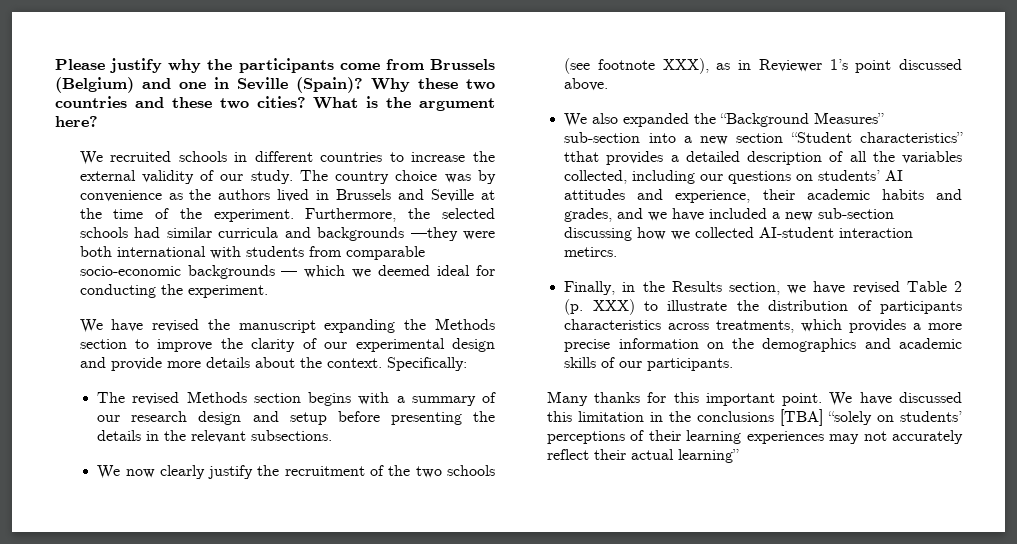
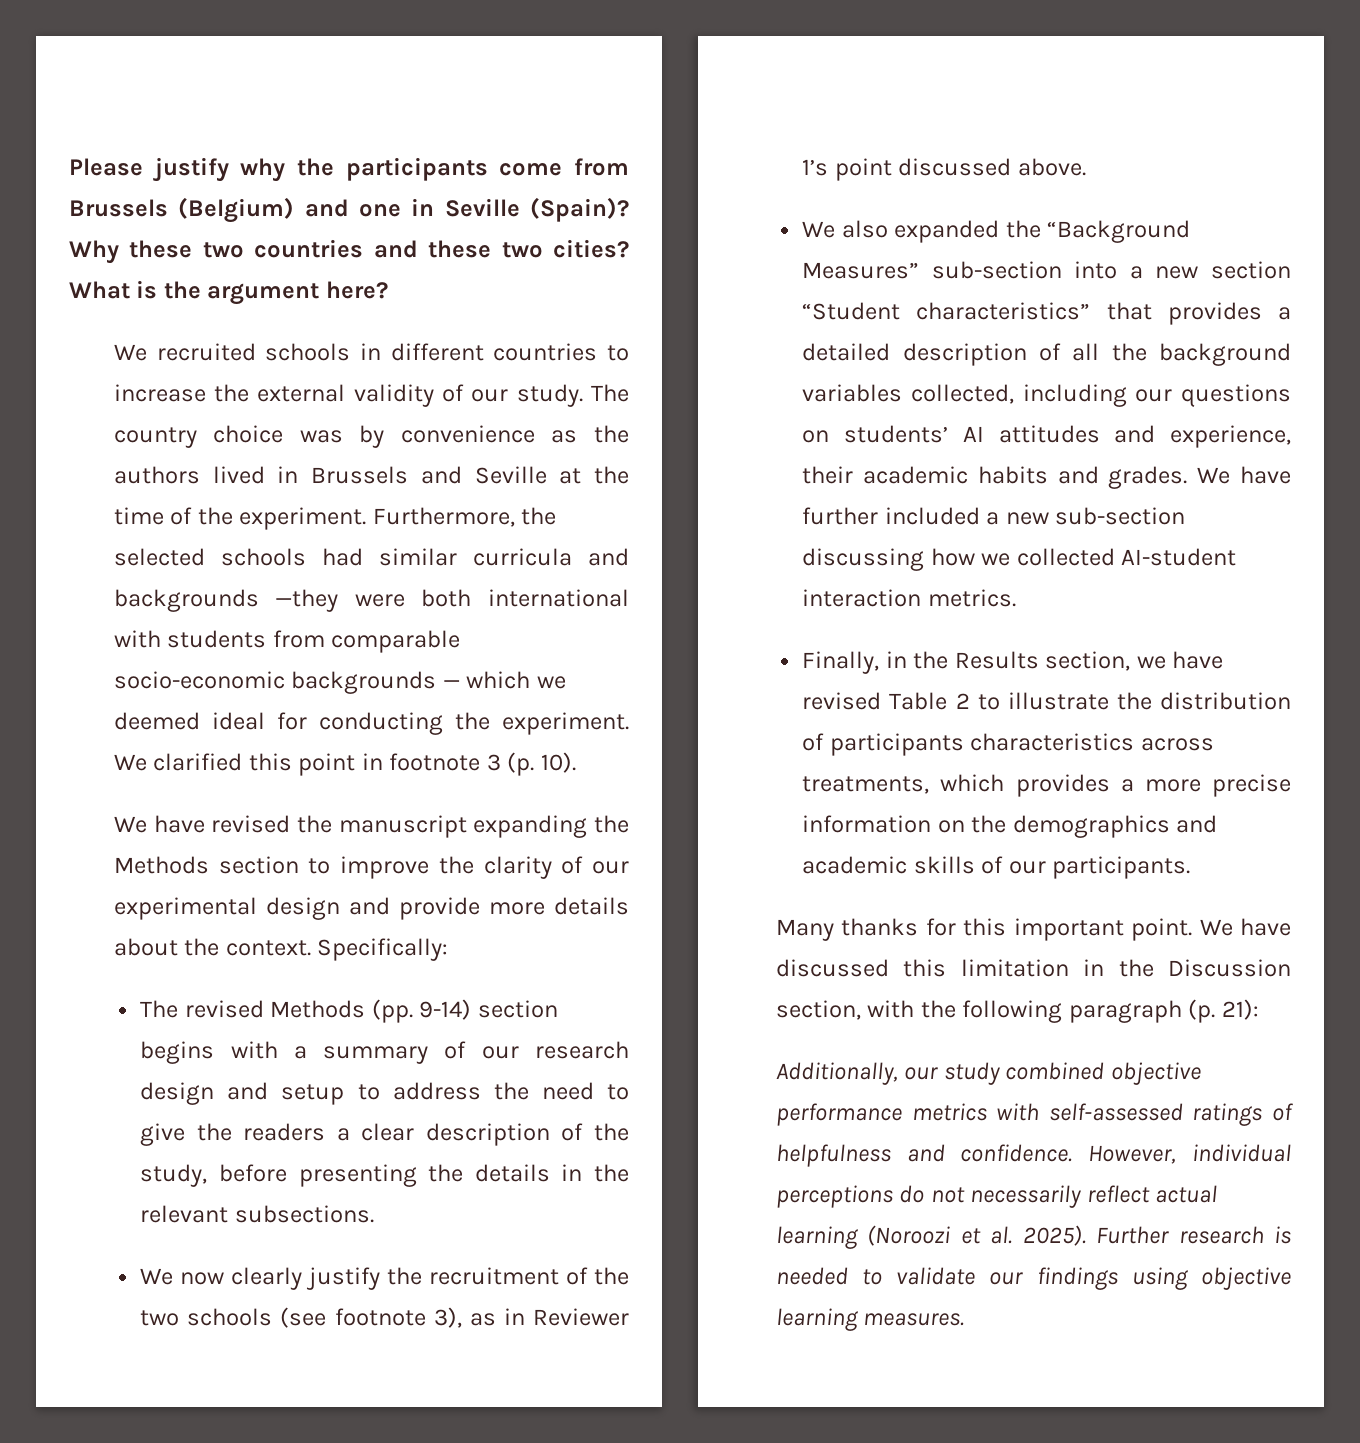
(268, 291) none -> [113,752,576,776] We clarified this point in footnote 3 (p. 10).
(247, 397) none -> [371,999,472,1023] (pp. 9-14)
(327, 418) none -> [357,1082,629,1100] [140,1123,629,1146] [140,1164,208,1187] to address the need to give the readers a clear description of the study,
[662,58,709,74] XXX), -> [433,1307,462,1328] 3),
[564,151,600,162] tthat -> [1106,302,1152,320] that
(895, 156) none -> [1159,343,1291,366] background
[564,208,705,222] grades, and we have -> [1108,466,1291,489] [802,507,879,525] grades. We have further
[564,247,618,257] metircs. -> [927,589,1016,607] metrics.
[564,299,635,315] (p. XXX) -> (970, 701) none
[696,409,962,426] [546,430,963,444] [546,449,739,463] conclusions [TBA] “solely on students’ perceptions of their learning experiences may not accurately reflect their actual learning” -> [1168,959,1291,977] [775,999,1259,1023] [775,1062,1201,1085] [775,1103,1294,1126] [775,1144,1291,1167] [775,1185,1218,1208] [775,1225,1291,1249] [775,1267,1291,1290] [775,1308,965,1331] Discussion section, with the following paragraph (p. 21): // Additionally, our study combined objective performance metrics with self-assessed ratings of helpfulness and confidence. However, individual perceptions do not necessarily reflect actual learning (Noroozi et al. 2025). Further research is needed to validate our findings using objective learning measures.

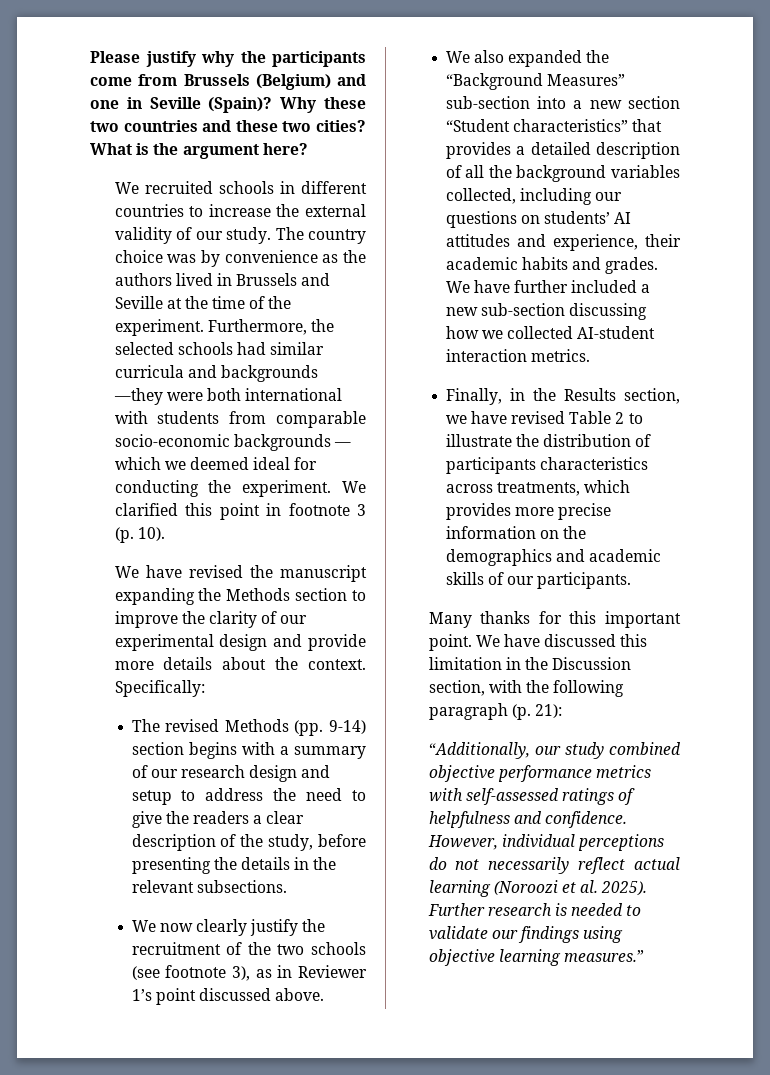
[1120,779,1134,792] a -> (511, 511) none
[775,1062,898,1085] Additionally, -> [428,742,530,759] “Additionally,
[863,1313,965,1326] measures. -> [563,950,644,962] measures.”

